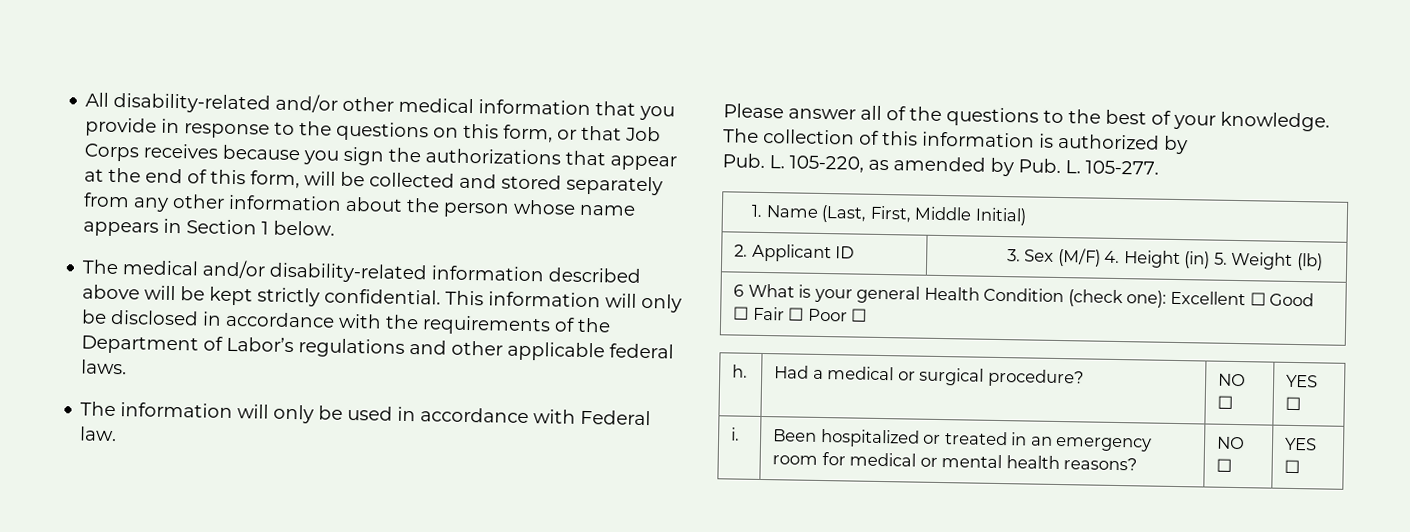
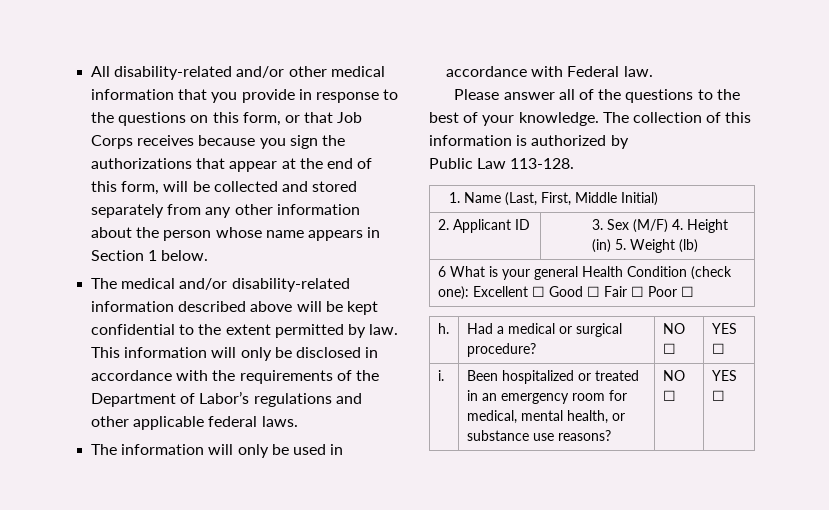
[257,287,442,307] strictly confidential. -> [91,324,399,338] confidential to the extent permitted by law.
[722,153,1159,177] Pub. L. 105-220, as amended by Pub. L. 105-277. -> [429,158,575,169] Public Law 113-128.
[849,452,1060,470] medical or mental health -> [466,410,625,424] [466,430,554,441] medical, mental health, or substance use

